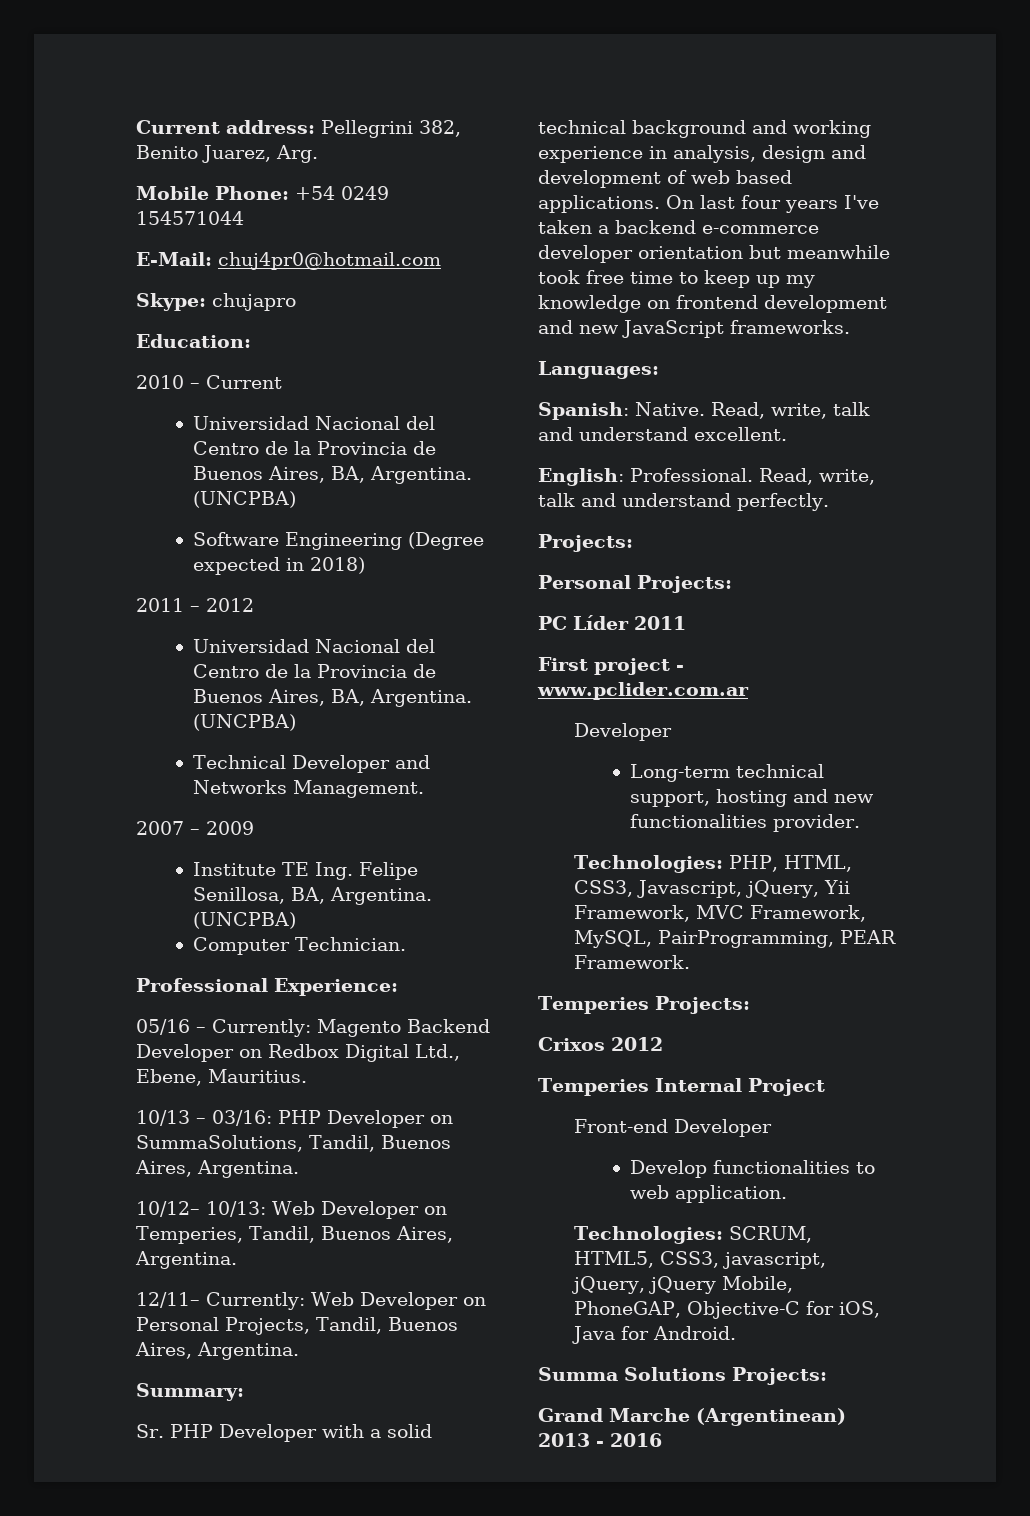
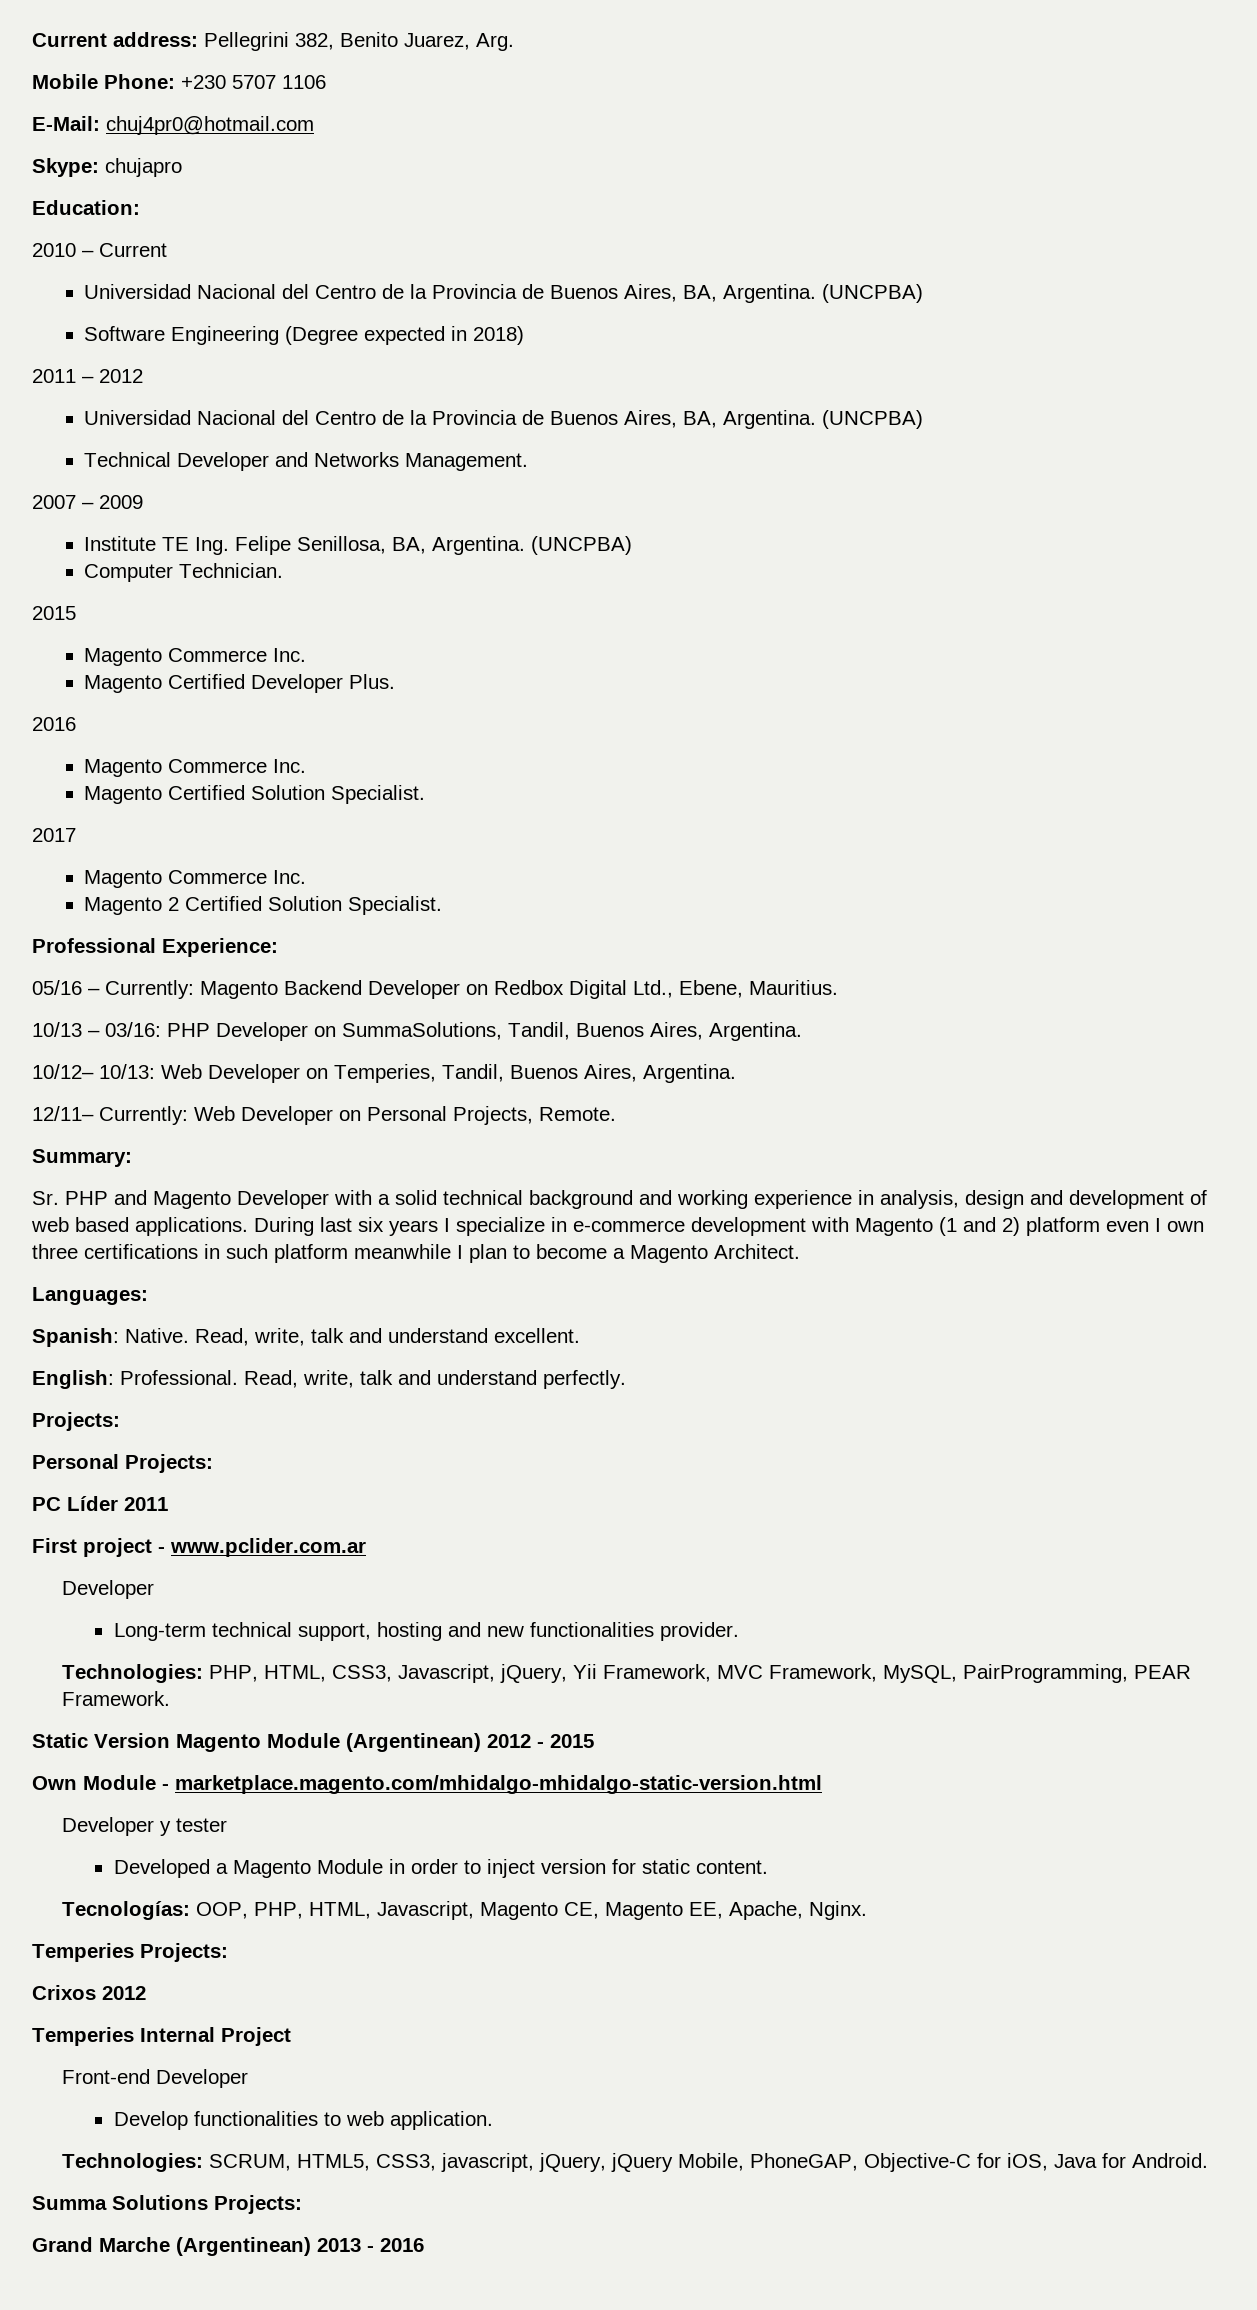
[295,186,389,200] [136,211,244,225] +54 0249 154571044 -> [181,75,326,89] +230 5707 1106
(406, 944) none -> [32,606,76,620] [84,648,307,666] [84,674,396,693] [32,717,76,731] [84,759,307,777] [84,785,426,804] [32,828,76,842] [84,870,307,888] [84,896,443,915] // 2015 // Magento Commerce Inc. // Magento Certified Developer Plus. // 2016 // Magento Commerce Inc. // Magento Certified Solution Specialist. // 2017 // Magento Commerce Inc. // Magento 2 Certified Solution Specialist.
[315,1317,458,1334] [135,1342,299,1360] Tandil, Buenos Aires, Argentina. -> [539,1107,616,1121] Remote.
(213, 1431) none -> [114,1190,231,1209] and Magento
[666,195,879,213] [538,220,819,234] [538,245,890,263] [538,270,815,288] [538,295,887,313] [538,320,850,338] On last four years I've taken a backend e-commerce developer orientation but meanwhile took free time to keep up my knowledge on frontend development and new JavaScript frameworks. -> [254,1217,1204,1236] [32,1244,800,1263] During last six years I specialize in e-commerce development with Magento (1 and 2) platform even I own three certifications in such platform meanwhile I plan to become a Magento Architect.
(690, 962) none -> [32,1733,594,1752] [32,1775,822,1794] [61,1817,227,1836] [113,1859,768,1878] [61,1901,867,1920] // Static Version Magento Module (Argentinean) 2012 - 2015 // Own Module - marketplace.magento.com/mhidalgo-mhidalgo-static-version.html // Developer y tester // Developed a Magento Module in order to inject version for static content. // Tecnologías: OOP, PHP, HTML, Javascript, Magento CE, Magento EE, Apache, Nginx.

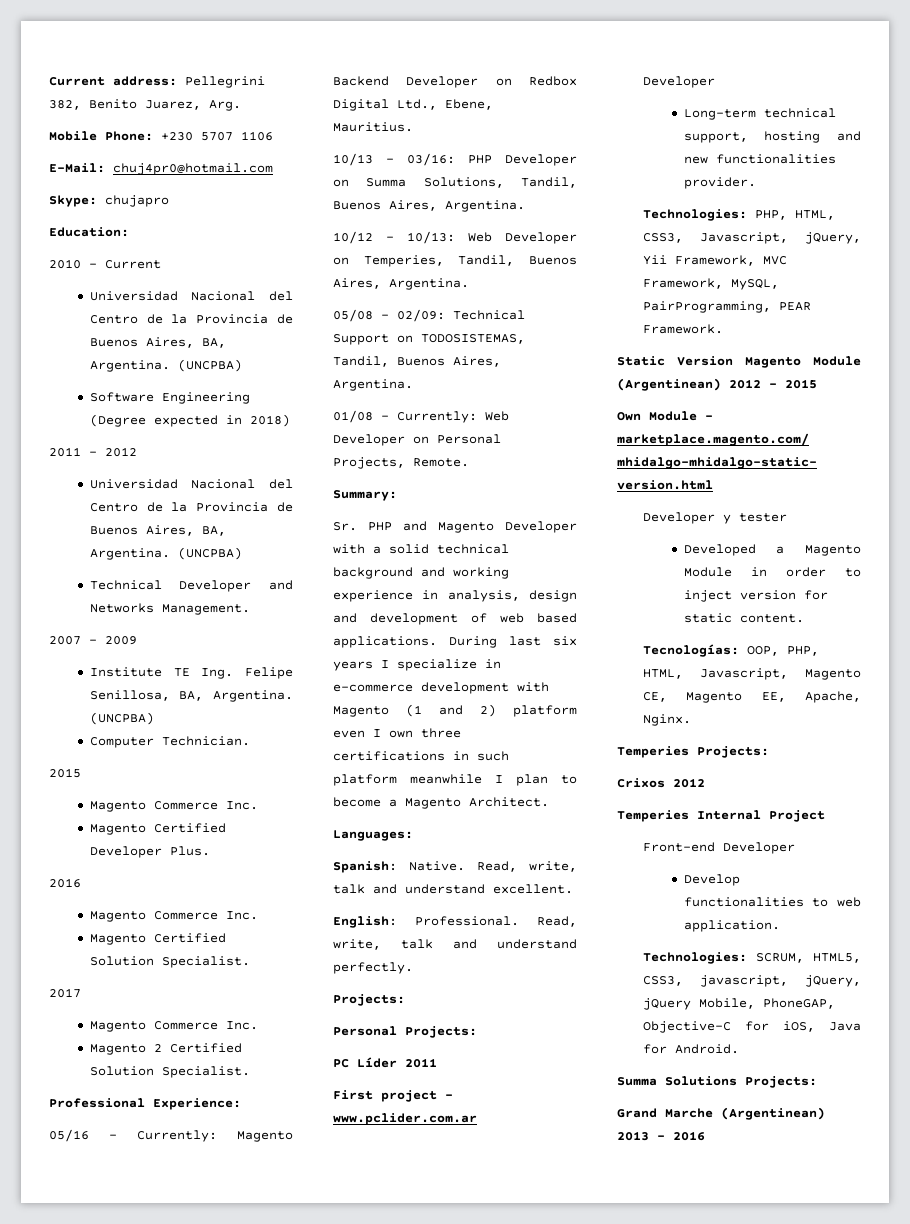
[342,1022,802,1041] [32,1064,94,1079] SummaSolutions, Tandil, Buenos Aires, Argentina. // 10/12– -> [366,177,577,188] [333,200,525,212] [333,231,394,244] Summa Solutions, Tandil, Buenos Aires, Argentina. // 10/12 –
[32,1106,94,1121] 12/11– -> [333,309,525,322] [333,334,525,345] [333,356,501,367] [333,379,413,391] [333,410,389,423] 05/08 – 02/09: Technical Support on TODOSISTEMAS, Tandil, Buenos Aires, Argentina. // 01/08 –

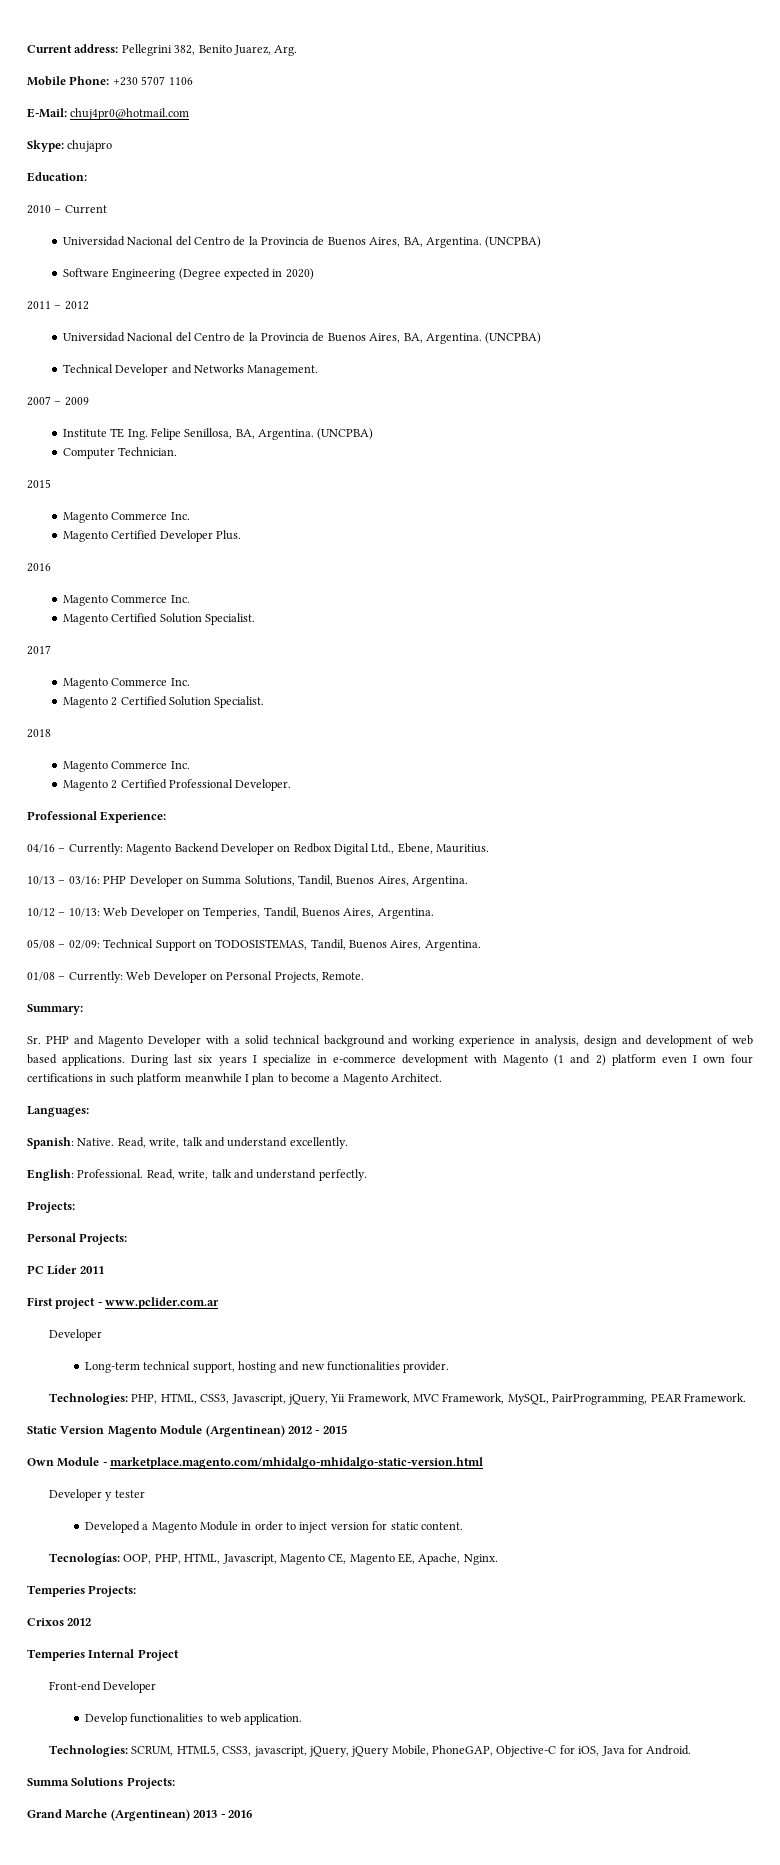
[249,414,290,427] 2018) -> [285,268,314,280] 2020)
(250, 1072) none -> [27,729,51,738] [62,761,190,772] [62,779,292,791] // 2018 // Magento Commerce Inc. // Magento 2 Certified Professional Developer.
[49,1129,89,1142] 05/16 -> [27,844,55,853] 04/16
[421,728,461,738] three -> [731,1054,754,1064] four
[493,884,573,894] excellent. -> [289,1137,348,1149] excellently.

